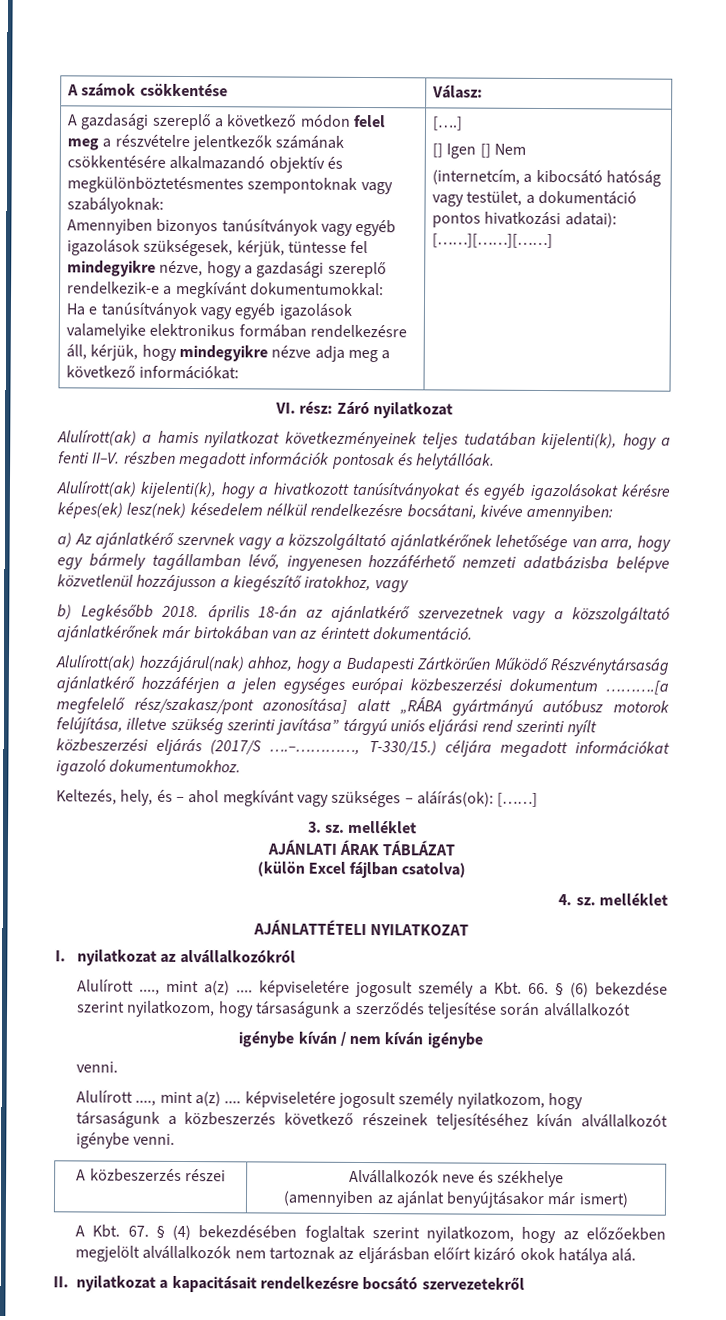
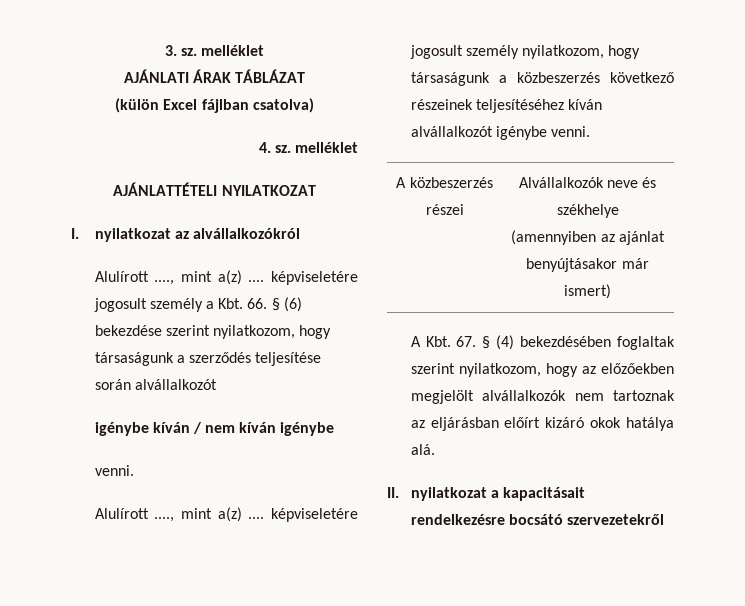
[67,83,228,97] [432,85,484,99] [67,113,386,131] [67,134,345,152] [67,155,343,173] [67,176,393,195] [67,197,165,214] [67,218,397,237] [67,239,369,257] [67,260,387,279] [67,281,384,299] [66,302,352,320] [66,323,407,340] [66,344,391,363] [66,365,240,380] [432,116,464,131] [432,143,526,159] [432,169,661,187] [432,190,637,207] [432,211,617,228] [432,233,554,249] [275,401,453,419] [57,430,672,450] [58,451,496,470] [56,481,671,501] [57,502,614,522] [57,532,671,552] [57,553,670,573] [57,574,409,593] [57,604,670,624] [57,625,473,642] [55,655,670,675] [56,676,669,695] [56,697,669,716] [56,717,598,737] [56,738,671,758] [56,759,242,776] [56,789,539,808] A számok csökkentése | Válasz: // A gazdasági szereplő a következő módon felel meg a részvételre jelentkezők számának csökkentésére alkalmazandó objektív és megkülönböztetésmentes szempontoknak vagy szabályoknak: // Amennyiben bizonyos tanúsítványok vagy egyéb igazolások szükségesek, kérjük, tüntesse fel mindegyikre nézve, hogy a gazdasági szereplő rendelkezik-e a megkívánt dokumentumokkal: // Ha e tanúsítványok vagy egyéb igazolások valamelyike elektronikus formában rendelkezésre áll, kérjük, hogy mindegyikre nézve adja meg a következő információkat: | [….] // [] Igen [] Nem // (internetcím, a kibocsátó hatóság vagy testület, a dokumentáció pontos hivatkozási adatai): [……][……][……] // VI. rész: Záró nyilatkozat // Alulírott(ak) a hamis nyilatkozat következményeinek teljes tudatában kijelenti(k), hogy a fenti II–V. részben megadott információk pontosak és helytállóak. // Alulírott(ak) kijelenti(k), hogy a hivatkozott tanúsítványokat és egyéb igazolásokat kérésre képes(ek) lesz(nek) késedelem nélkül rendelkezésre bocsátani, kivéve amennyiben: // a) Az ajánlatkérő szervnek vagy a közszolgáltató ajánlatkérőnek lehetősége van arra, hogy egy bármely tagállamban lévő, ingyenesen hozzáférhető nemzeti adatbázisba belépve közvetlenül hozzájusson a kiegészítő iratokhoz, vagy // b) Legkésőbb 2018. április 18-án az ajánlatkérő szervezetnek vagy a közszolgáltató ajánlatkérőnek már birtokában van az érintett dokumentáció. // Alulírott(ak) hozzájárul(nak) ahhoz, hogy a Budapesti Zártkörűen Működő Részvénytársaság ajánlatkérő hozzáférjen a jelen egységes európai közbeszerzési dokumentum ……….[a megfelelő rész/szakasz/pont azonosítása] alatt „RÁBA gyártmányú autóbusz motorok felújítása, illetve szükség szerinti javítása” tárgyú uniós eljárási rend szerinti nyílt közbeszerzési eljárás (2017/S ….–…………, T-330/15.) céljára megadott információkat igazoló dokumentumokhoz. // Keltezés, hely, és – ahol megkívánt vagy szükséges – aláírás(ok): [……] // -> (164, 50) none

